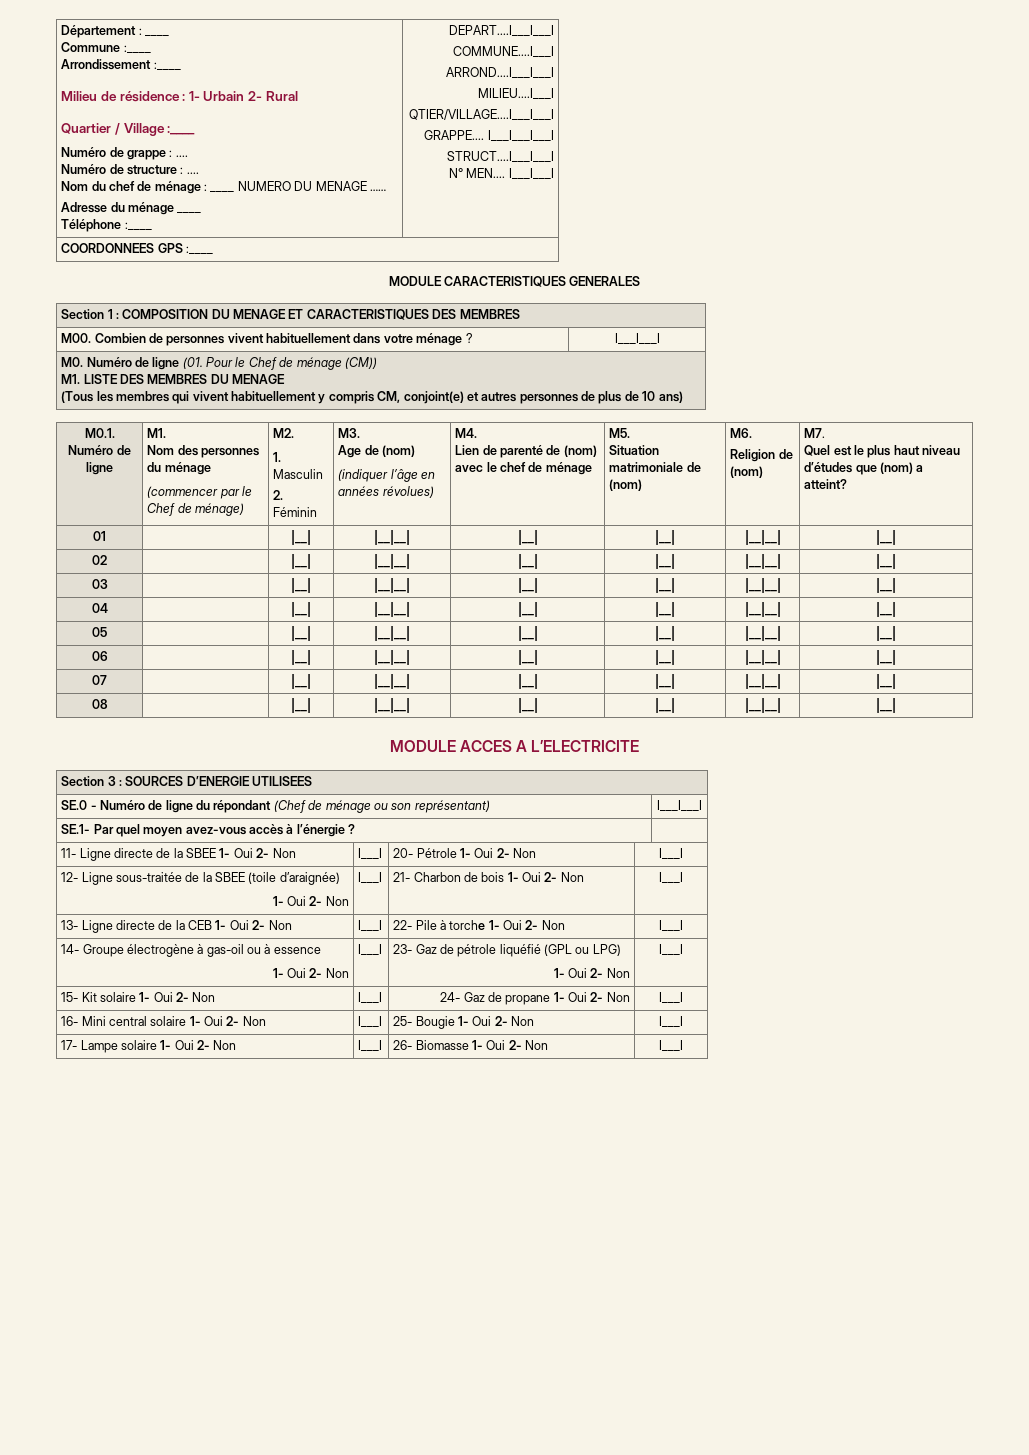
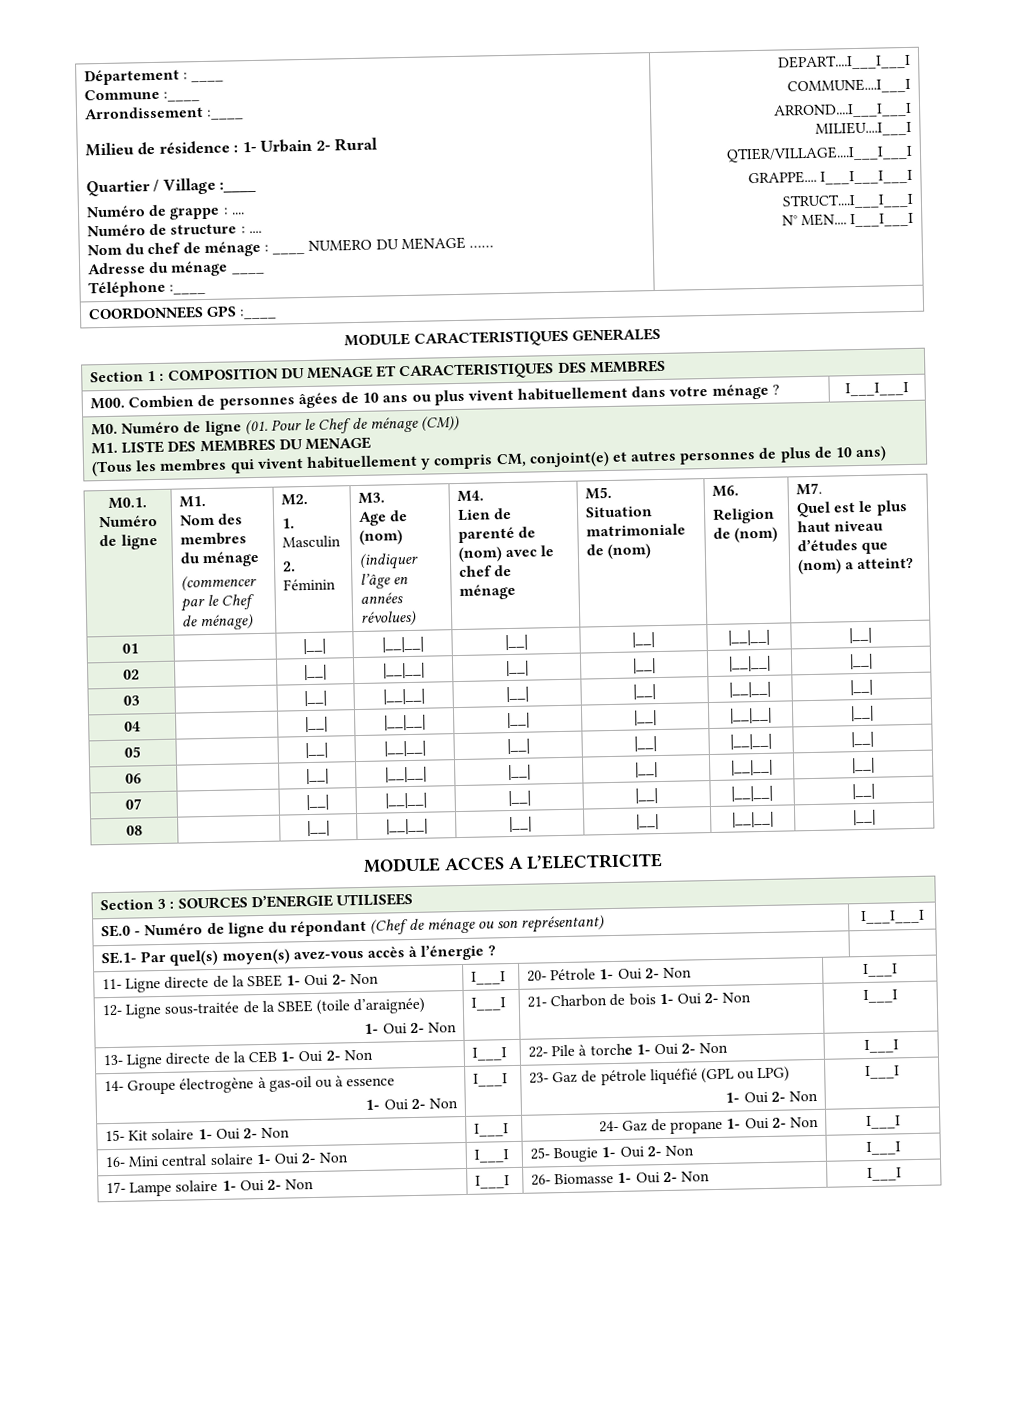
(225, 341) none -> [297,389,465,409] âgées de 10 ans ou plus
[200,448,259,458] personnes -> [180,532,248,546] membres
[115,824,183,837] quel moyen -> [169,948,290,966] quel(s) moyen(s)

